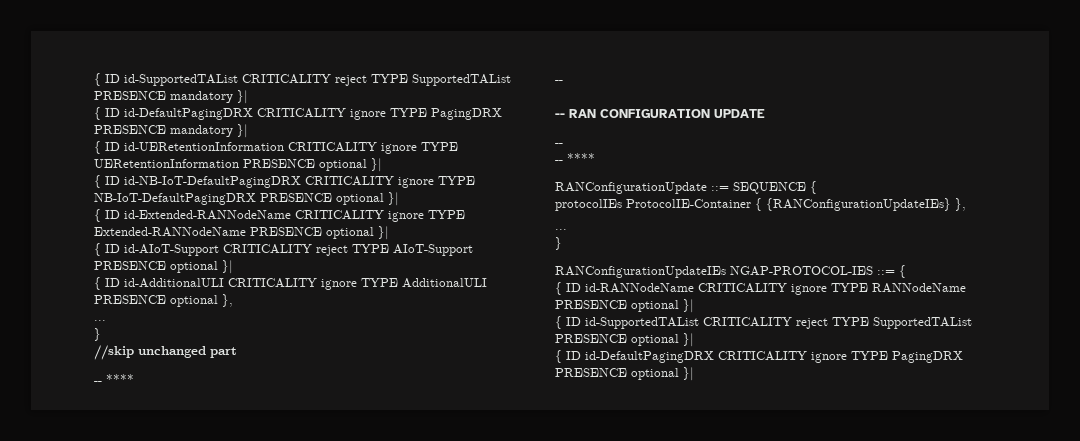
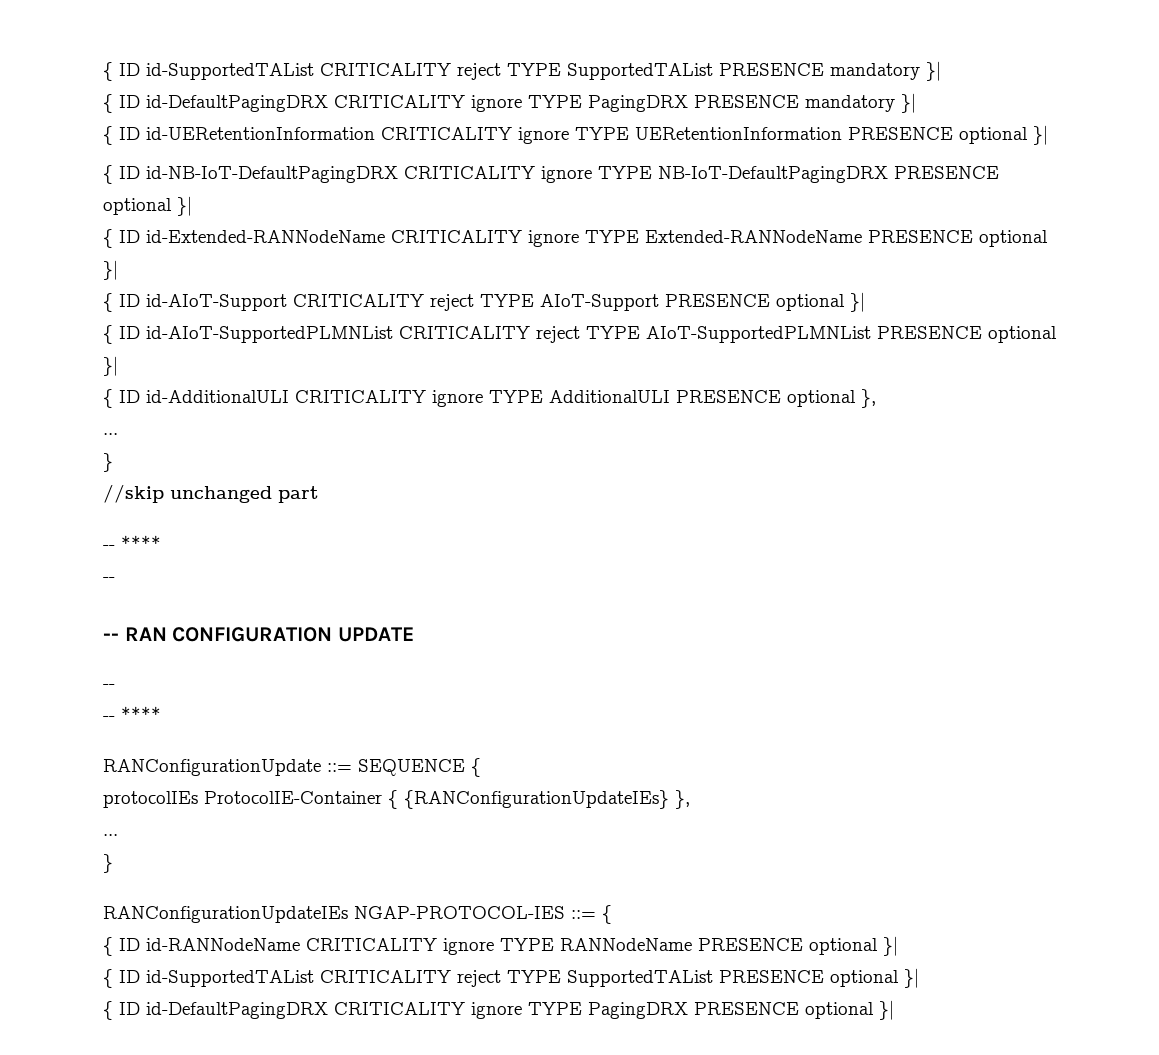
(233, 267) none -> [103,325,1057,344] [103,356,118,376] // { ID id-AIoT-SupportedPLMNList CRITICALITY reject TYPE AIoT-SupportedPLMNList PRESENCE optional }|

